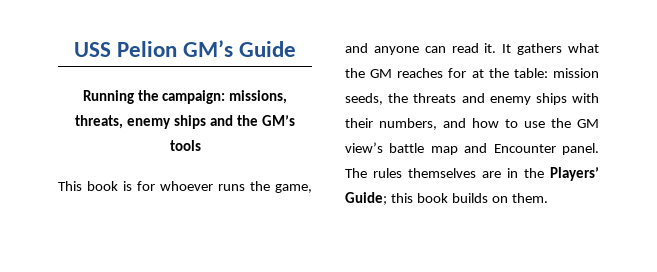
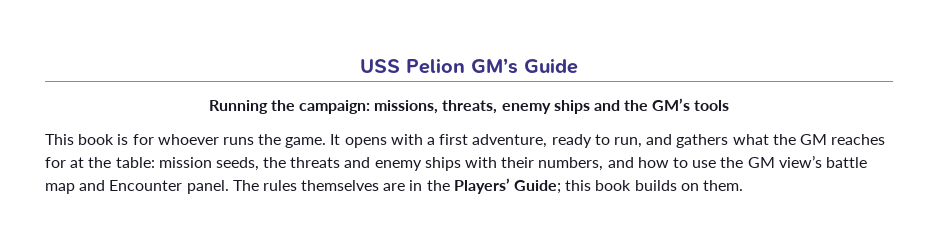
[275,184,312,193] [345,43,512,55] game, and anyone can read it. It -> [285,134,673,148] game. It opens with a first adventure, ready to run, and

